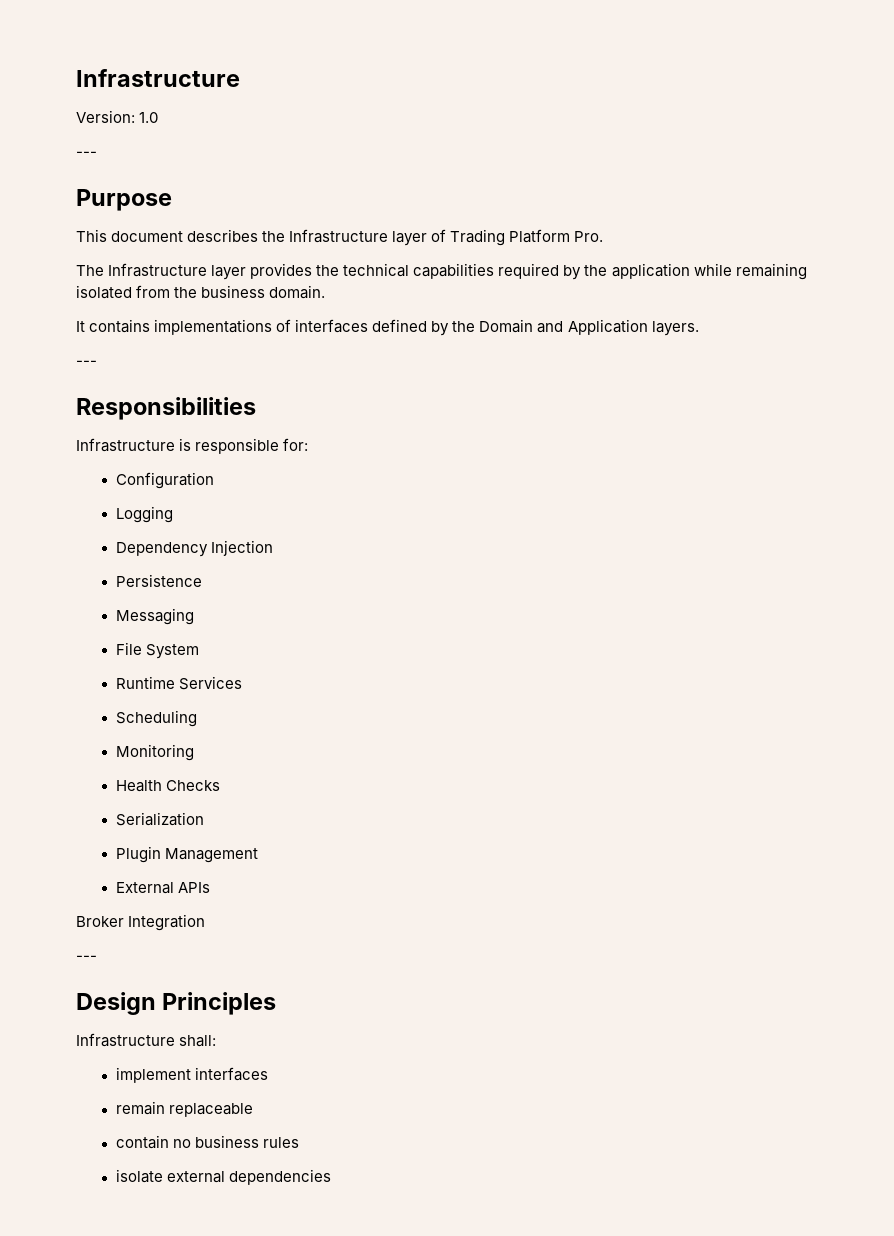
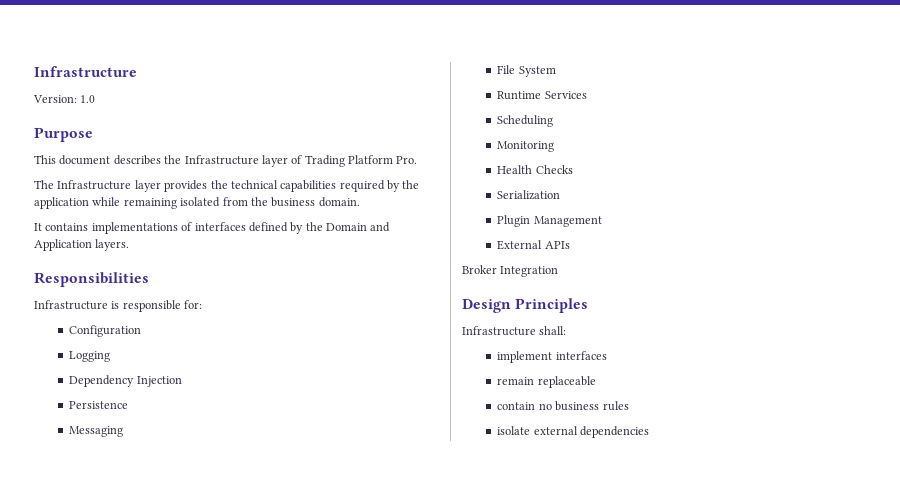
[76,151,97,157] // --- -> (96, 99) none
[76,360,97,366] // --- -> (130, 245) none
[76,955,97,961] // --- -> (559, 271) none

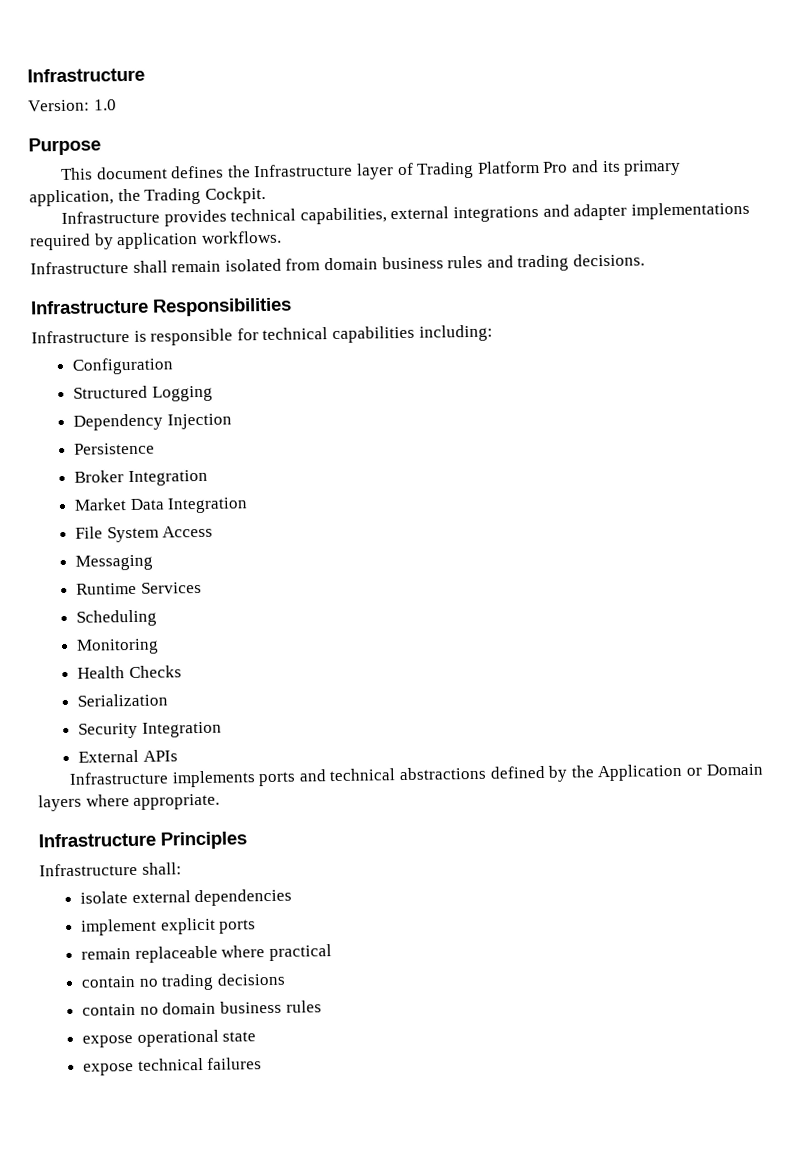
[113,155,161,165] describes -> [170,165,225,179] defines
[396,156,418,164] [34,180,420,192] [34,197,360,209] [34,222,391,234] [34,239,130,251] Pro. // The Infrastructure layer provides the technical capabilities required by the application while remaining isolated from the business domain. // It contains implementations of interfaces defined by the Domain and Application layers. // -> [542,159,682,176] [29,186,266,207] [61,201,750,227] [29,230,282,251] [30,253,645,275] [30,299,149,315] Pro and its primary application, the Trading Cockpit. // Infrastructure provides technical capabilities, external integrations and adapter implementations required by application workflows. // Infrastructure shall remain isolated from domain business rules and trading decisions. // Infrastructure
[184,300,203,309] for: -> [236,324,493,344] for technical capabilities including:
(142, 331) none -> [73,385,149,399] Structured
[69,426,124,437] Messaging -> [74,469,208,487] [74,497,249,514] Broker Integration // Market Data Integration
(556, 71) none -> [162,525,214,538] [75,554,154,571] Access // Messaging
[497,215,602,227] Plugin Management -> [78,721,222,739] Security Integration
[462,265,559,277] [462,299,511,313] Broker Integration // Design -> [69,763,763,788] [38,793,221,812] [38,832,156,848] Infrastructure implements ports and technical abstractions defined by the Application or Domain layers where appropriate. // Infrastructure
(567, 330) none -> [80,888,293,907] // isolate external dependencies
[555,351,607,360] interfaces -> [160,917,257,935] explicit ports
[497,401,629,411] [497,426,650,438] // contain no business rules // isolate external dependencies -> [221,944,332,962] [81,972,286,991] [82,1000,322,1016] [82,1029,257,1048] [83,1057,263,1076] where practical // contain no trading decisions // contain no domain business rules // expose operational state // expose technical failures

